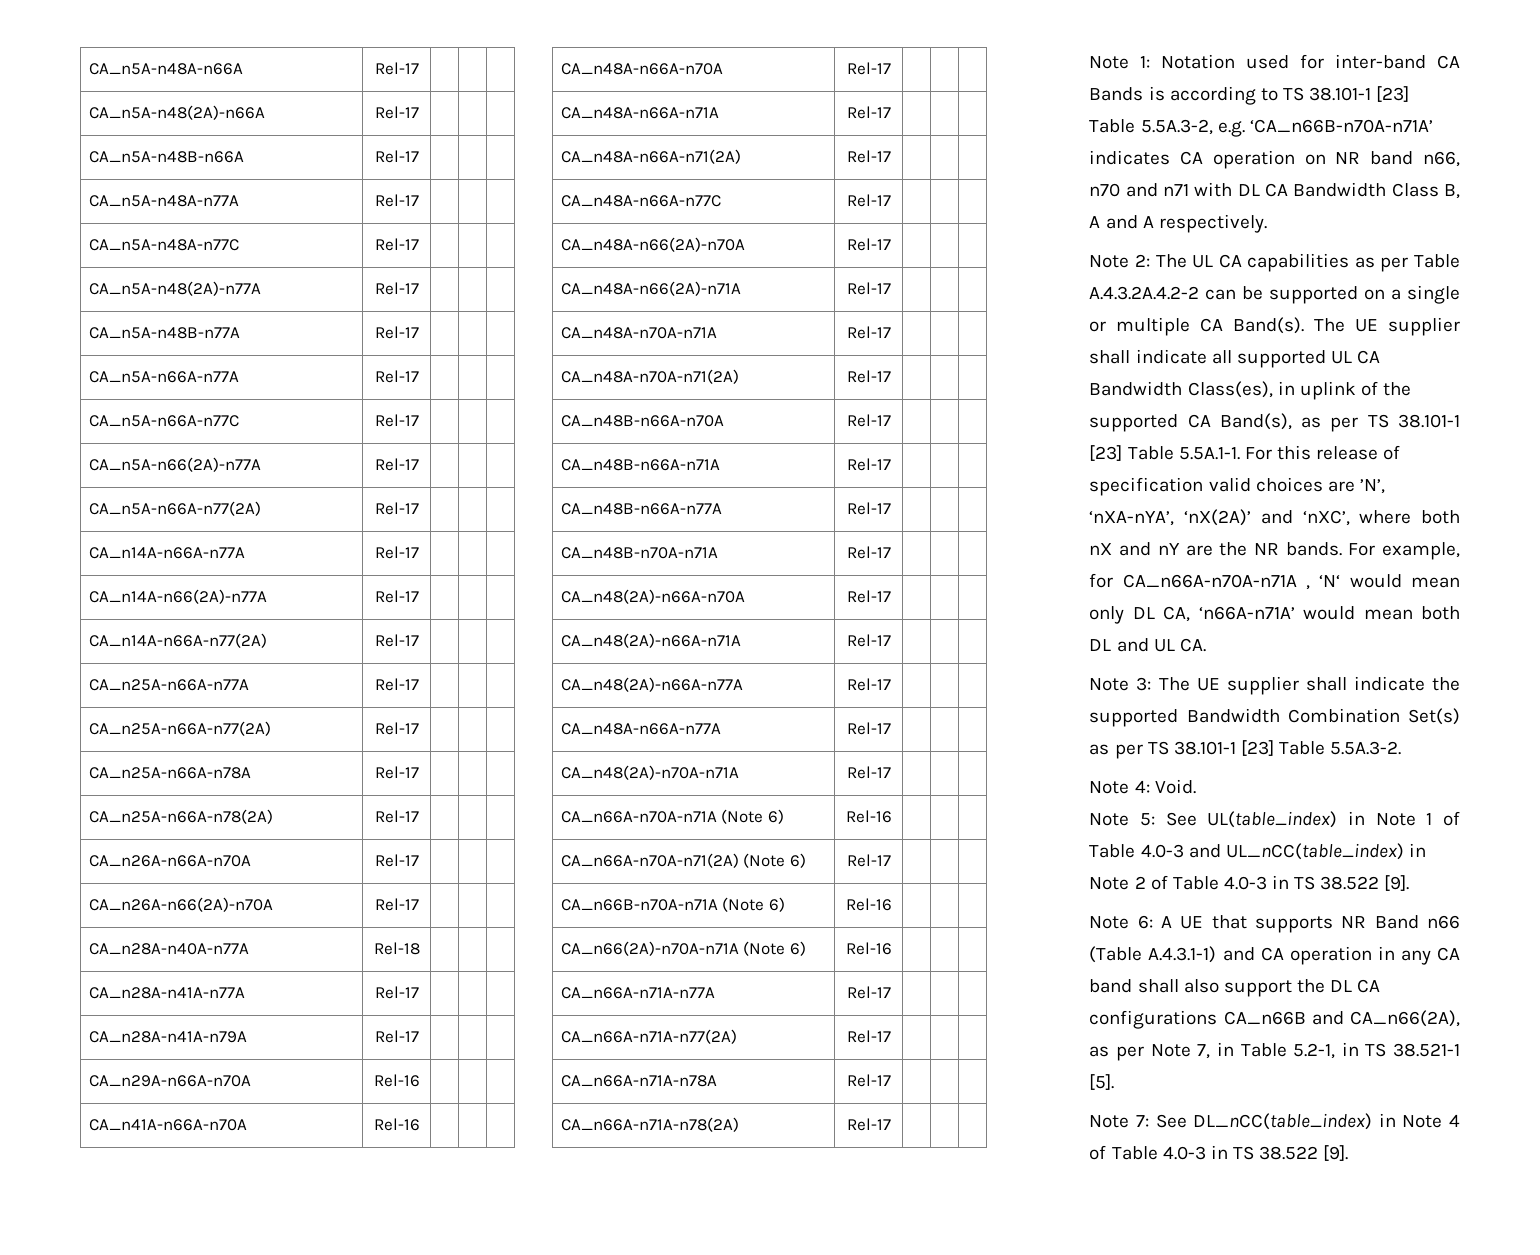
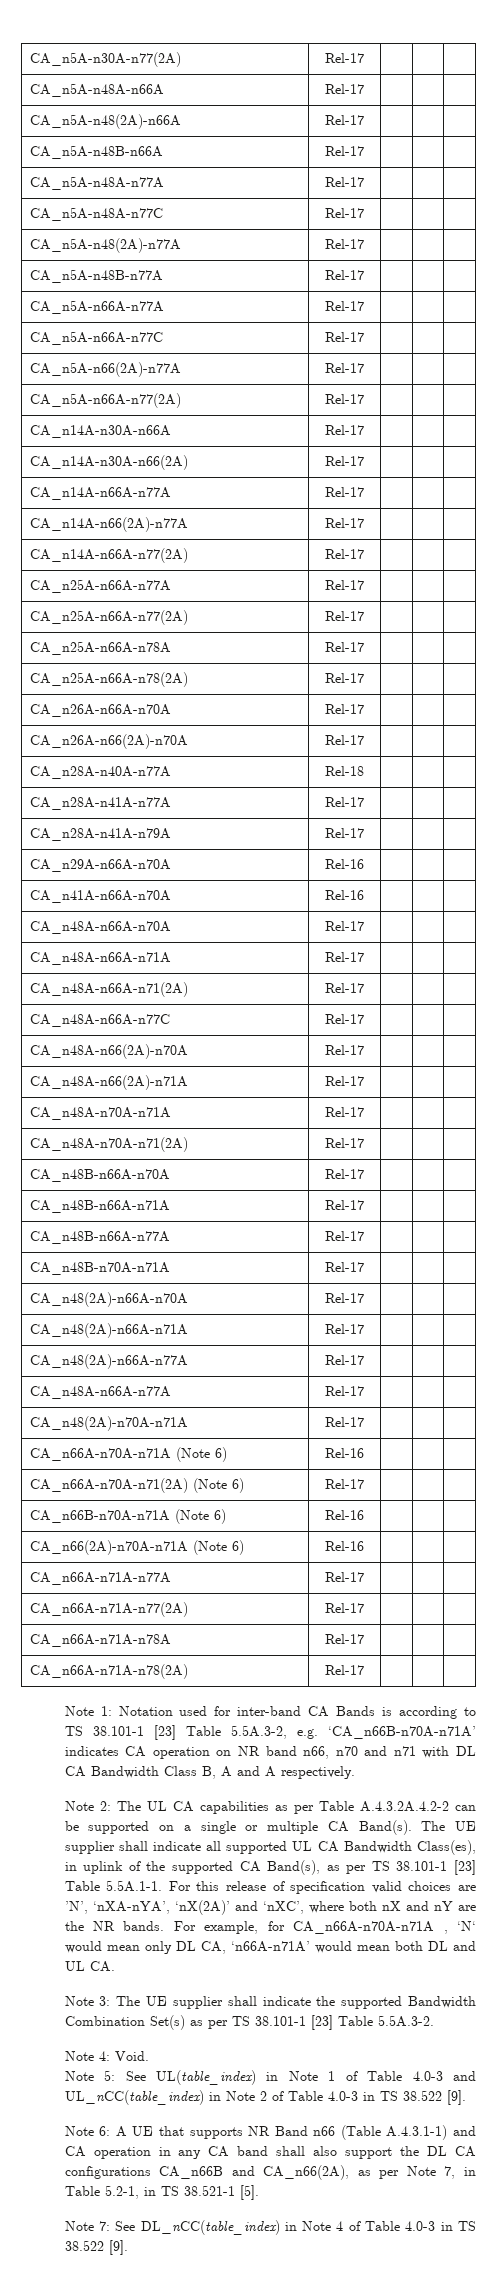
(88, 69) none -> [30,52,182,67] [324,53,364,63] CA_n5A-n30A-n77(2A) | Rel-17 | | | //
(419, 508) none -> [30,425,172,438] [324,425,364,435] [30,455,189,470] [324,456,364,466] // CA_n14A-n30A-n66A | Rel-17 | | | // CA_n14A-n30A-n66(2A) | Rel-17 | | |

